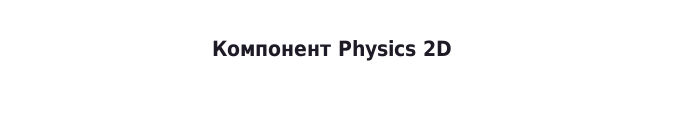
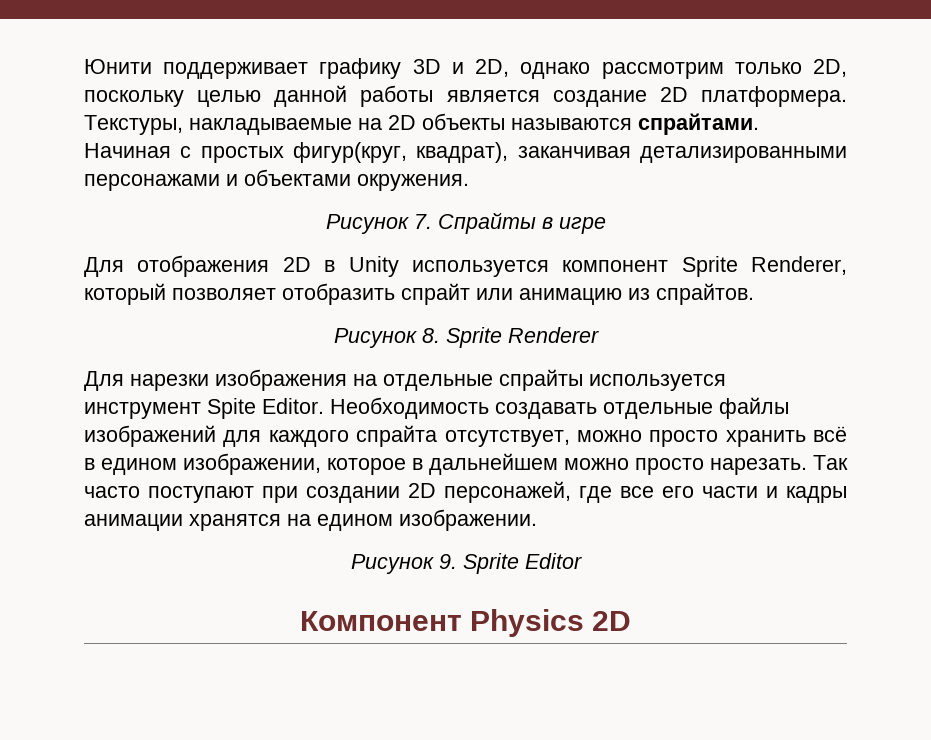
(212, 48) none -> [84,58,847,79] [84,85,847,107] [84,113,759,135] [84,142,847,163] [84,169,469,191] [325,212,606,234] [84,255,847,277] [84,283,754,305] [333,327,599,348] [84,369,726,391] [84,397,789,419] [84,425,847,447] [84,453,848,475] [84,481,847,503] [84,509,537,531] [350,553,582,574] Юнити поддерживает графику 3D и 2D, однако рассмотрим только 2D, поскольку целью данной работы является создание 2D платформера. Текстуры, накладываемые на 2D объекты называются спрайтами. Начиная с простых фигур(круг, квадрат), заканчивая детализированными персонажами и объектами окружения. // Рисунок 7. Спрайты в игре // Для отображения 2D в Unity используется компонент Sprite Renderer, который позволяет отобразить спрайт или анимацию из спрайтов. // Рисунок 8. Sprite Renderer // Для нарезки изображения на отдельные спрайты используется инструмент Spite Editor. Необходимость создавать отдельные файлы изображений для каждого спрайта отсутствует, можно просто хранить всё в едином изображении, которое в дальнейшем можно просто нарезать. Так часто поступают при создании 2D персонажей, где все его части и кадры анимации хранятся на едином изображении. // Рисунок 9. Sprite Editor //

